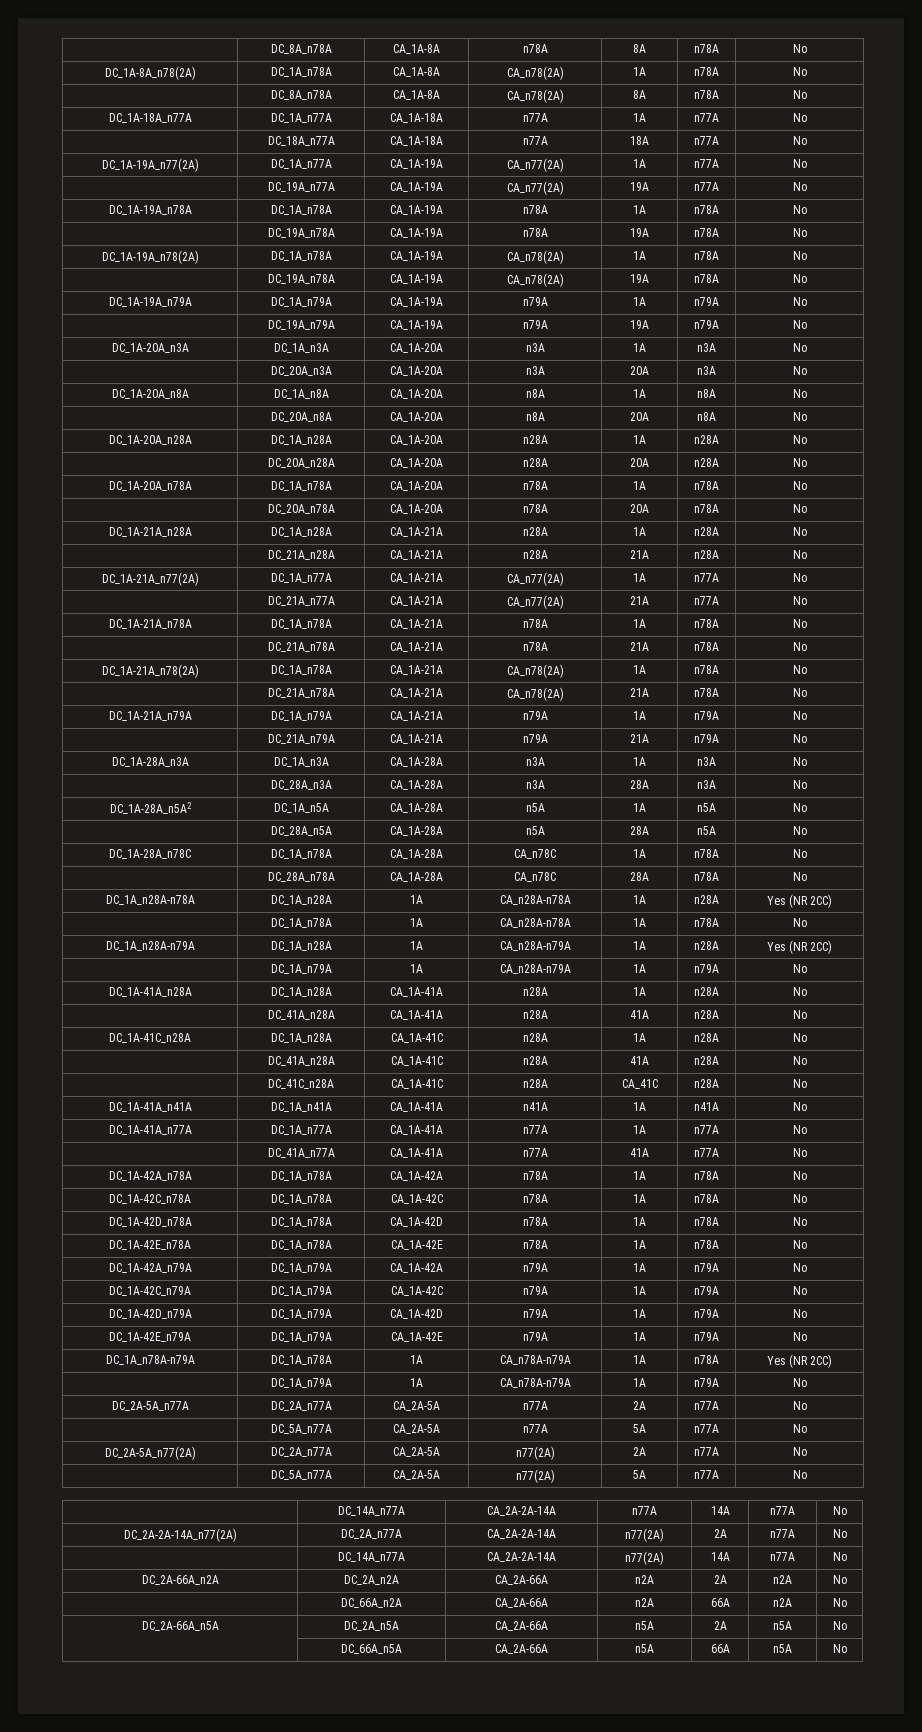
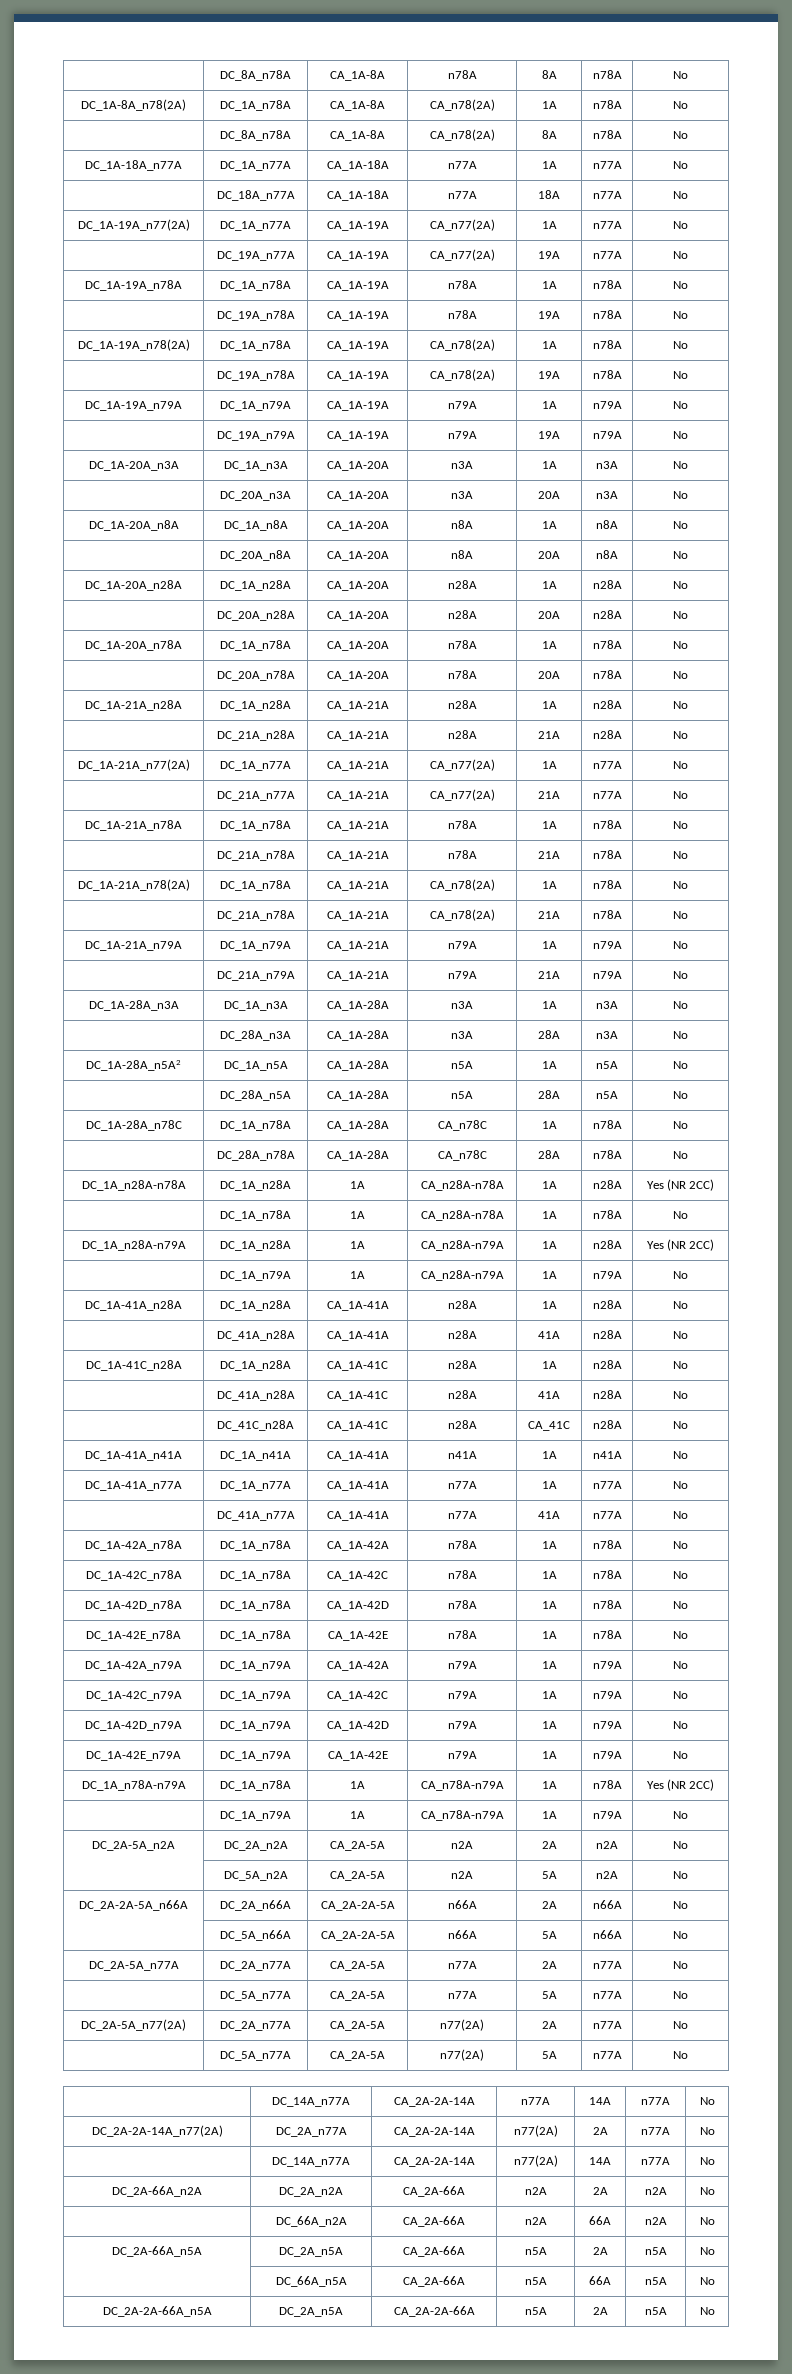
(807, 1382) none -> [92,1841,175,1851] [223,1841,288,1851] [330,1841,385,1851] [451,1841,473,1849] [541,1841,557,1849] [596,1841,618,1849] [673,1841,688,1849] [223,1871,288,1881] [330,1871,385,1881] [451,1871,473,1879] [541,1871,557,1879] [596,1871,618,1879] [673,1871,688,1879] [79,1900,188,1911] [220,1900,291,1911] [320,1901,395,1911] [447,1900,477,1909] [541,1901,557,1909] [592,1900,622,1909] [673,1901,688,1909] [220,1930,291,1941] [320,1931,395,1941] [447,1930,477,1939] [541,1931,557,1939] [592,1930,622,1939] [673,1931,688,1939] // DC_2A-5A_n2A | DC_2A_n2A | CA_2A-5A | n2A | 2A | n2A | No // | DC_5A_n2A | CA_2A-5A | n2A | 5A | n2A | No // DC_2A-2A-5A_n66A | DC_2A_n66A | CA_2A-2A-5A | n66A | 2A | n66A | No // | DC_5A_n66A | CA_2A-2A-5A | n66A | 5A | n66A | No
(847, 1648) none -> [102,2306,212,2317] [279,2307,343,2317] [393,2306,475,2317] [524,2307,547,2315] [592,2307,608,2315] [644,2307,667,2315] [699,2307,715,2315] // DC_2A-2A-66A_n5A | DC_2A_n5A | CA_2A-2A-66A | n5A | 2A | n5A | No

